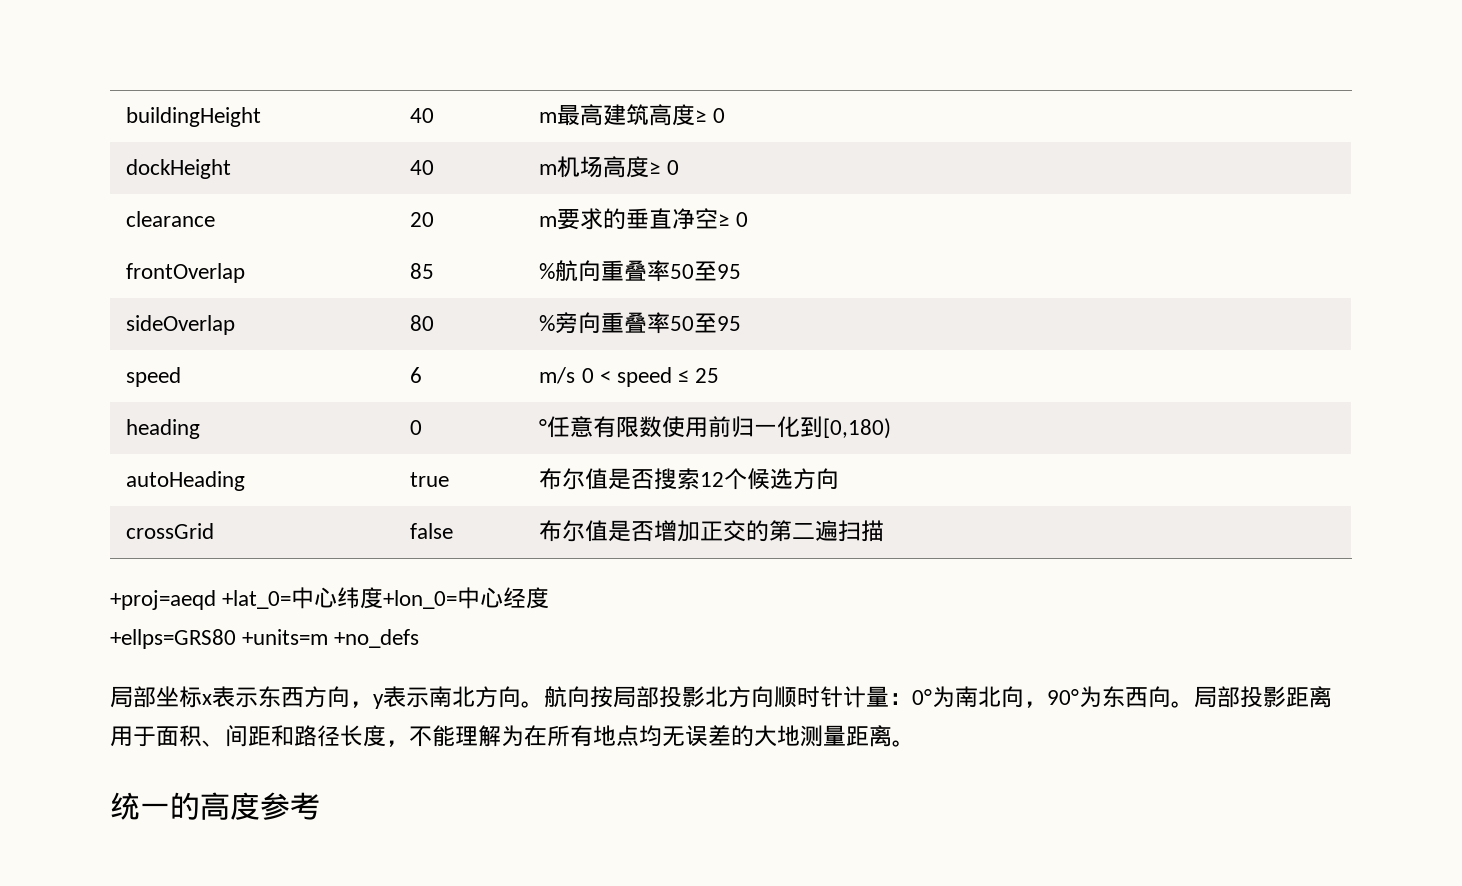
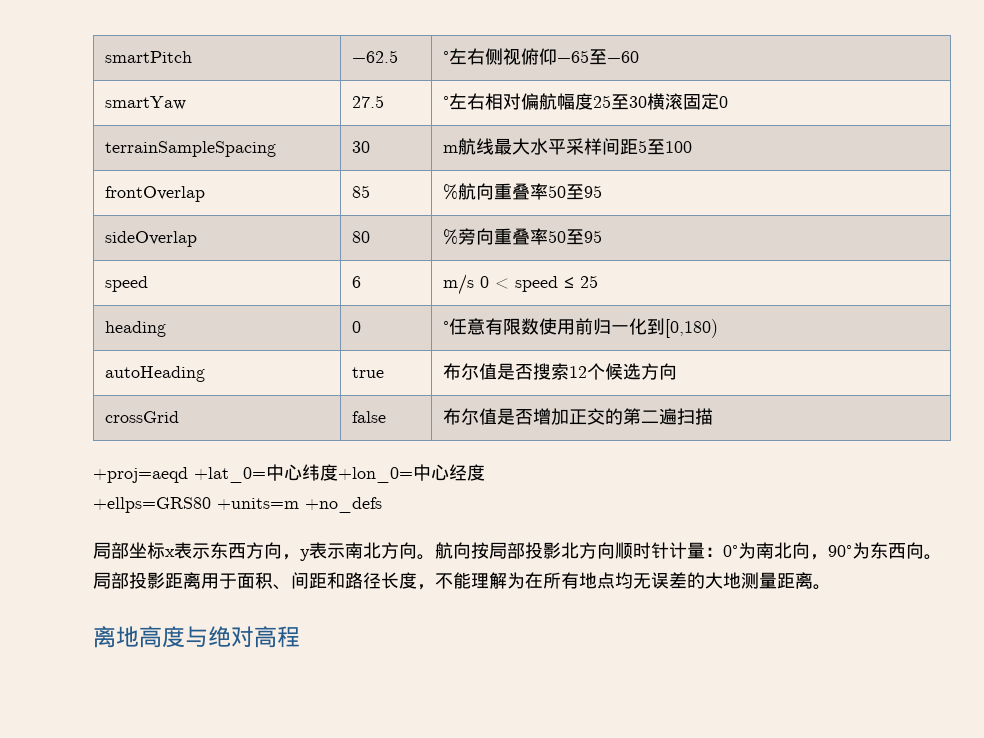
[126,107,262,127] [410,108,435,123] [539,104,725,126] [126,159,232,179] [410,160,435,175] [539,156,679,178] [126,211,216,227] [410,212,435,227] [539,208,748,230] buildingHeight | 40 | m最高建筑高度≥ 0 // dockHeight | 40 | m机场高度≥ 0 // clearance | 20 | m要求的垂直净空≥ 0 -> [105,51,193,63] [352,50,399,63] [443,48,640,65] [105,96,187,110] [352,95,385,108] [443,93,729,110] [105,141,277,157] [352,141,371,153] [443,138,693,155] smartPitch | −62.5 | °左右侧视俯仰−65至−60 // smartYaw | 27.5 | °左右相对偏航幅度25至30横滚固定0 // terrainSampleSpacing | 30 | m航线最大水平采样间距5至100
[110,792,320,820] 统一的高度参考 -> [93,626,300,648] 离地高度与绝对高程

